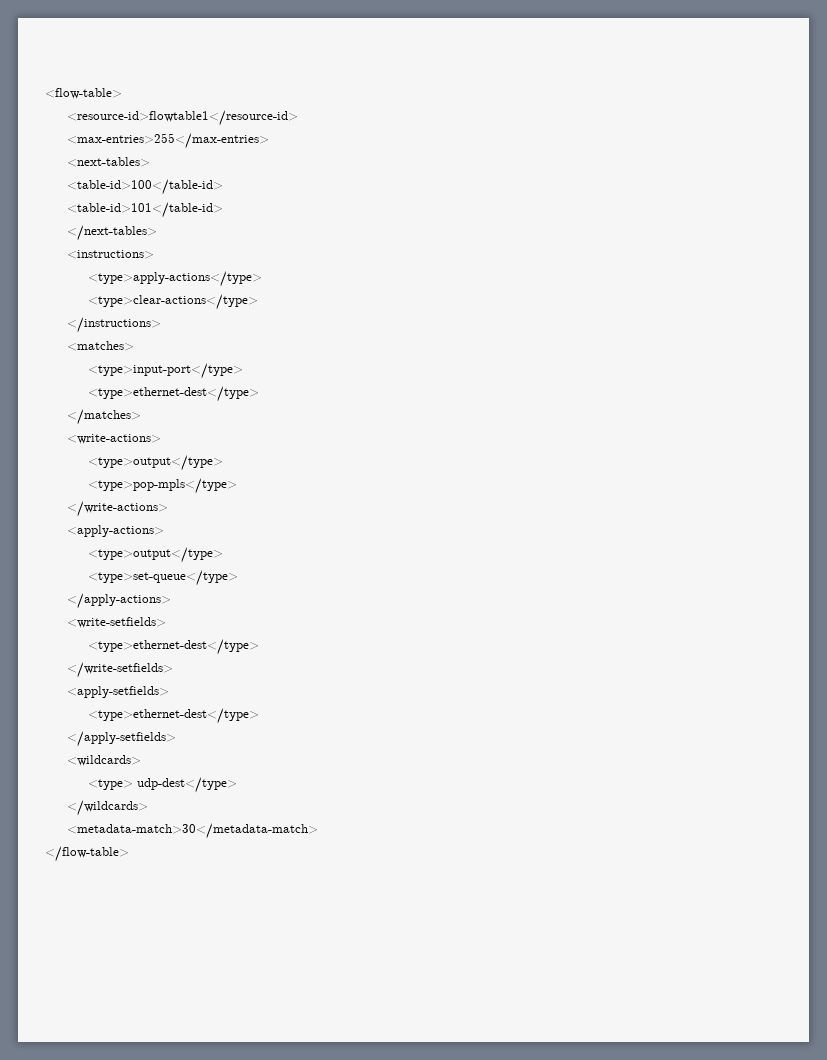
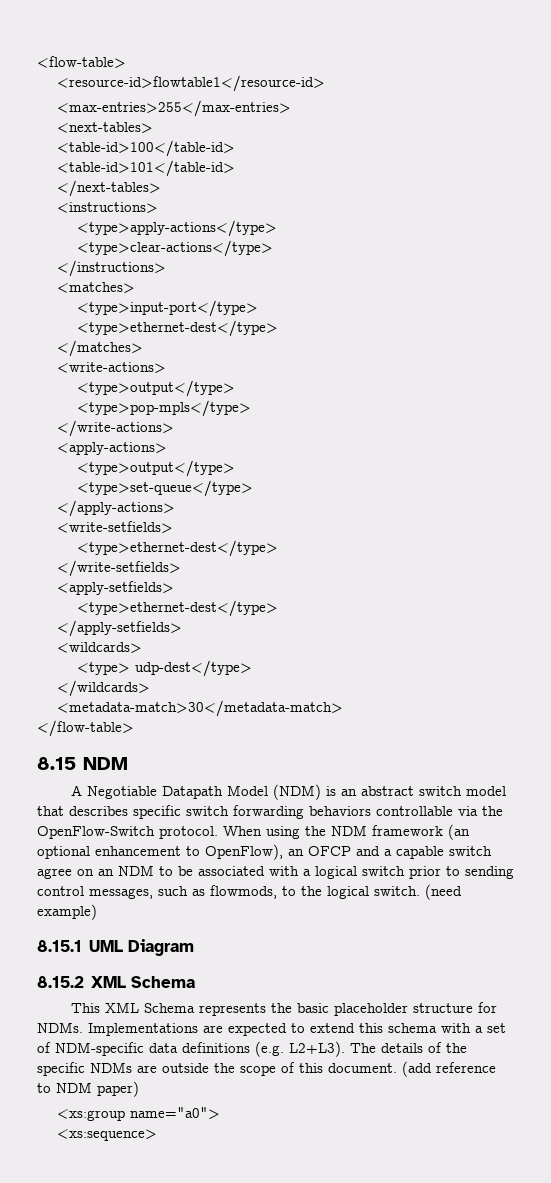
(129, 854) none -> [37,757,129,770] [70,784,506,800] [37,805,503,819] [37,824,470,840] [37,844,492,860] [37,865,514,879] [37,884,462,900] [37,904,97,920] [37,939,195,956] [37,976,196,988] [70,1002,497,1016] [37,1022,506,1036] [37,1041,467,1057] [37,1061,496,1077] [37,1081,139,1097] [56,1107,220,1121] [56,1129,157,1141] // 8.15 NDM // A Negotiable Datapath Model (NDM) is an abstract switch model that describes specific switch forwarding behaviors controllable via the OpenFlow-Switch protocol. When using the NDM framework (an optional enhancement to OpenFlow), an OFCP and a capable switch agree on an NDM to be associated with a logical switch prior to sending control messages, such as flowmods, to the logical switch. (need example) // 8.15.1 UML Diagram // 8.15.2 XML Schema // This XML Schema represents the basic placeholder structure for NDMs. Implementations are expected to extend this schema with a set of NDM-specific data definitions (e.g. L2+L3). The details of the specific NDMs are outside the scope of this document. (add reference to NDM paper) // <xs:group name="a0"> // <xs:sequence>

